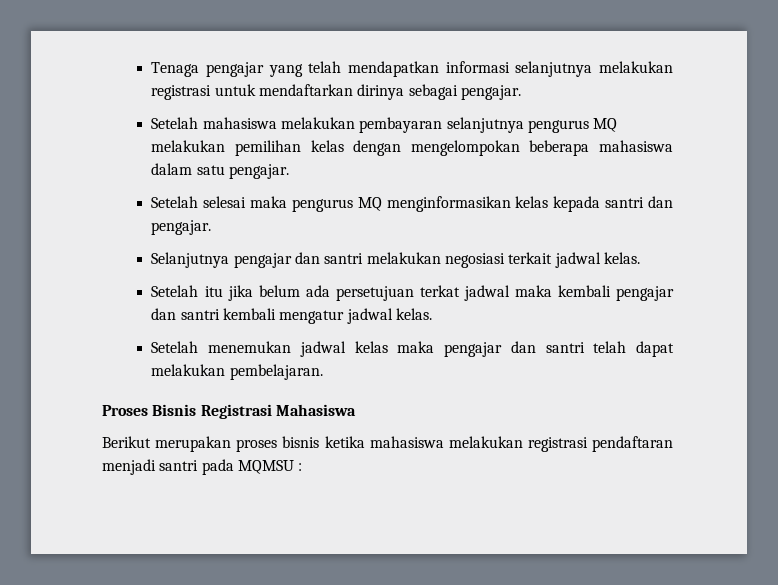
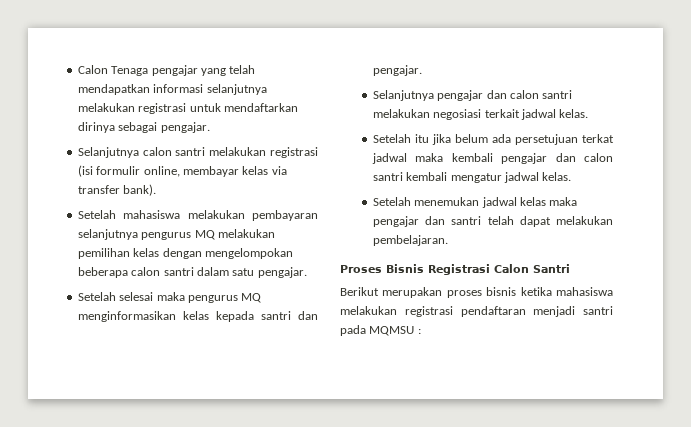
(151, 69) none -> [77,65,108,74] Calon
(522, 92) none -> [77,147,318,158] [77,165,287,177] [77,184,157,196] // Selanjutnya calon santri melakukan registrasi (isi formulir online, membayar kelas via transfer bank).
[599,140,673,152] mahasiswa -> [131,267,194,276] calon santri
(321, 258) none -> [510,90,540,99] calon
(177, 314) none -> [584,153,613,162] calon
[275,404,356,416] Mahasiswa -> [494,264,570,273] Calon Santri

